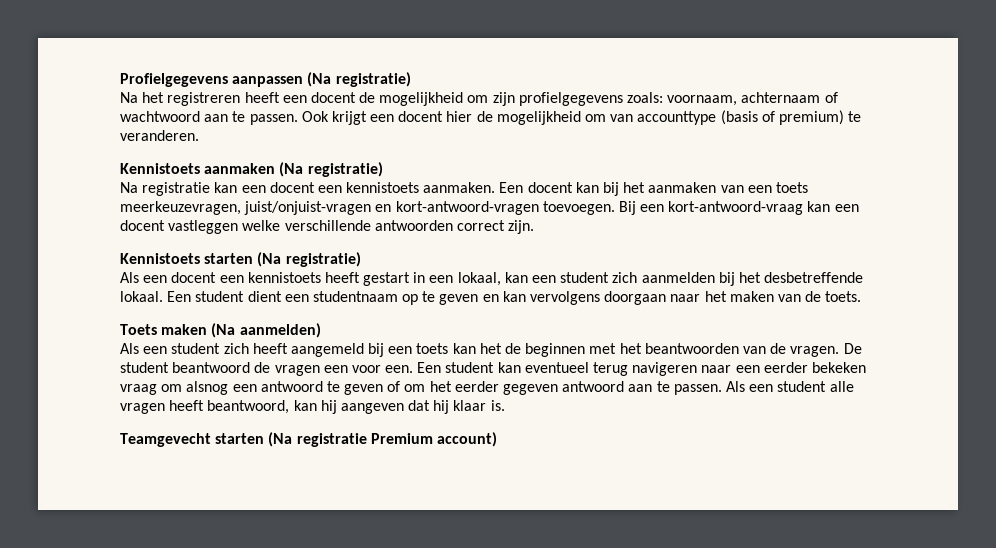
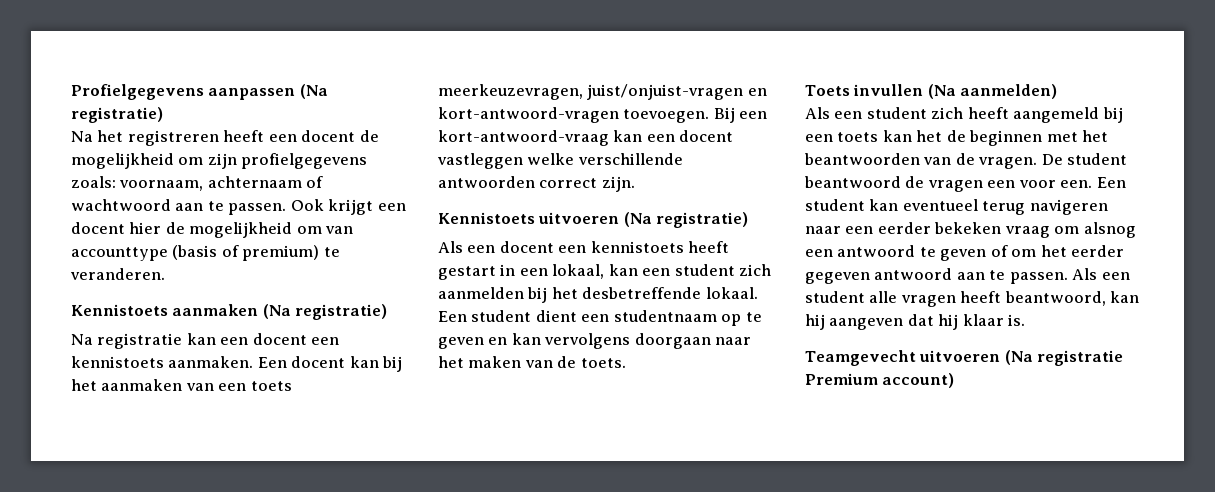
[204,253,254,264] starten -> [538,212,620,224] uitvoeren
[161,324,208,335] maken -> [853,84,924,96] invullen
[215,433,265,444] starten -> [919,350,1001,362] uitvoeren

